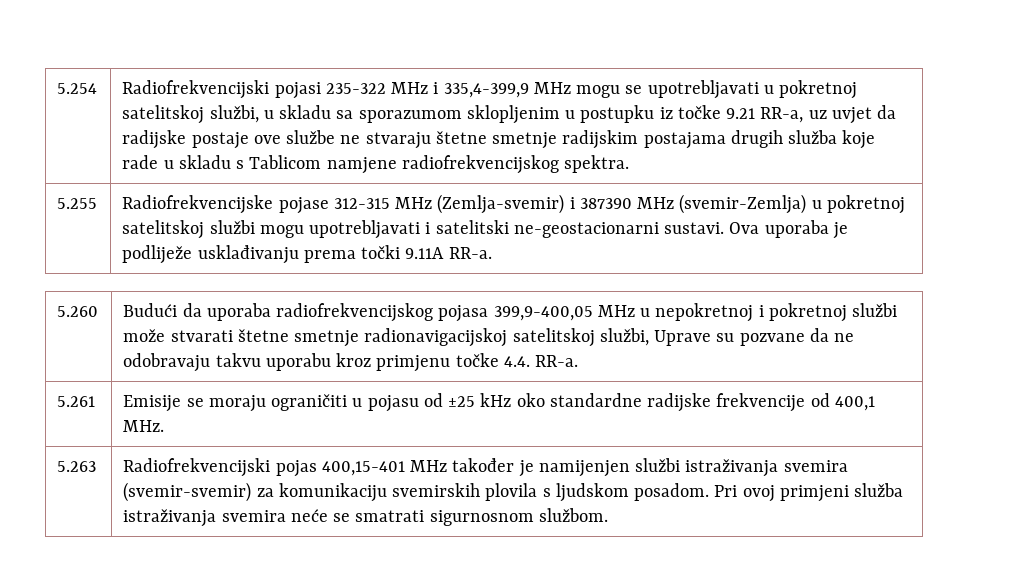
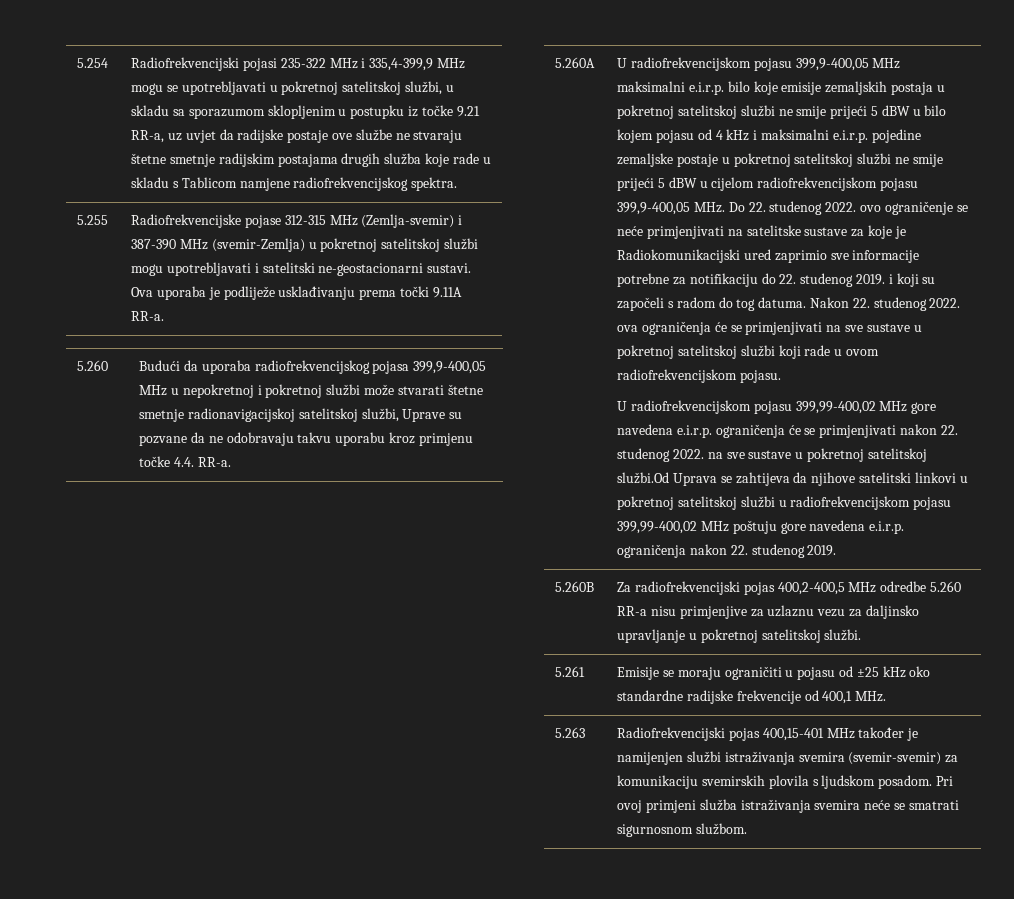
[579,198,632,209] 387390 -> [131,239,177,250] 387-390
(579, 361) none -> [555,57,596,68] [617,57,901,71] [617,81,945,95] [617,105,947,119] [617,129,921,143] [617,153,943,167] [617,177,918,191] [617,201,968,215] [617,225,906,239] [617,249,920,263] [617,273,936,287] [617,297,961,311] [617,321,922,335] [617,345,879,359] [617,369,782,383] [617,400,937,414] [617,424,958,438] [617,448,927,462] [617,472,968,486] [617,496,952,510] [617,520,905,534] [617,544,837,558] [555,581,595,592] [617,581,961,595] [617,605,919,619] [617,629,862,643] // 5.260A | U radiofrekvencijskom pojasu 399,9-400,05 MHz maksimalni e.i.r.p. bilo koje emisije zemaljskih postaja u pokretnoj satelitskoj službi ne smije prijeći 5 dBW u bilo kojem pojasu od 4 kHz i maksimalni e.i.r.p. pojedine zemaljske postaje u pokretnoj satelitskoj službi ne smije prijeći 5 dBW u cijelom radiofrekvencijskom pojasu 399,9-400,05 MHz. Do 22. studenog 2022. ovo ograničenje se neće primjenjivati na satelitske sustave za koje je Radiokomunikacijski ured zaprimio sve informacije potrebne za notifikaciju do 22. studenog 2019. i koji su započeli s radom do tog datuma. Nakon 22. studenog 2022. ova ograničenja će se primjenjivati na sve sustave u pokretnoj satelitskoj službi koji rade u ovom radiofrekvencijskom pojasu. // U radiofrekvencijskom pojasu 399,99-400,02 MHz gore navedena e.i.r.p. ograničenja će se primjenjivati nakon 22. studenog 2022. na sve sustave u pokretnoj satelitskoj službi.Od Uprava se zahtijeva da njihove satelitski linkovi u pokretnoj satelitskoj službi u radiofrekvencijskom pojasu 399,99-400,02 MHz poštuju gore navedena e.i.r.p. ograničenja nakon 22. studenog 2019. // 5.260B | Za radiofrekvencijski pojas 400,2-400,5 MHz odredbe 5.260 RR-a nisu primjenjive za uzlaznu vezu za daljinsko upravljanje u pokretnoj satelitskoj službi.

